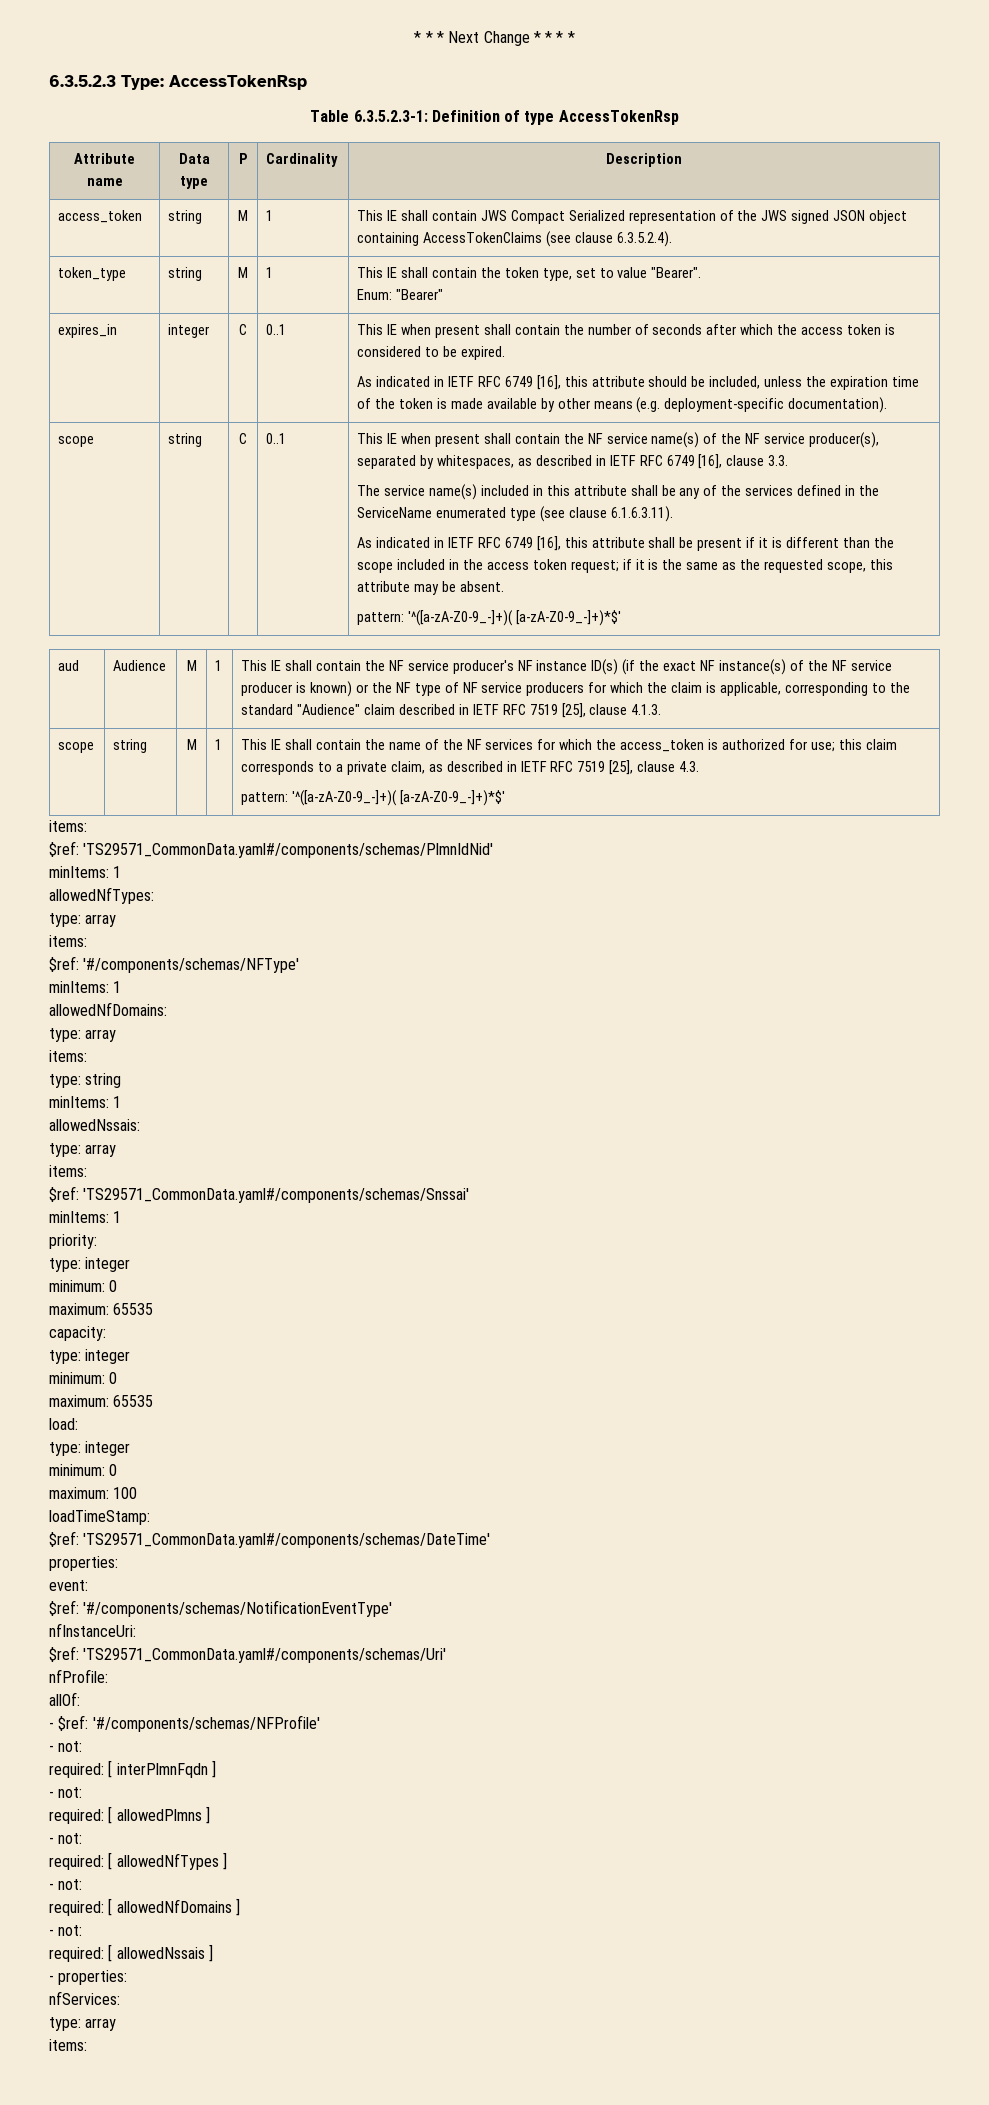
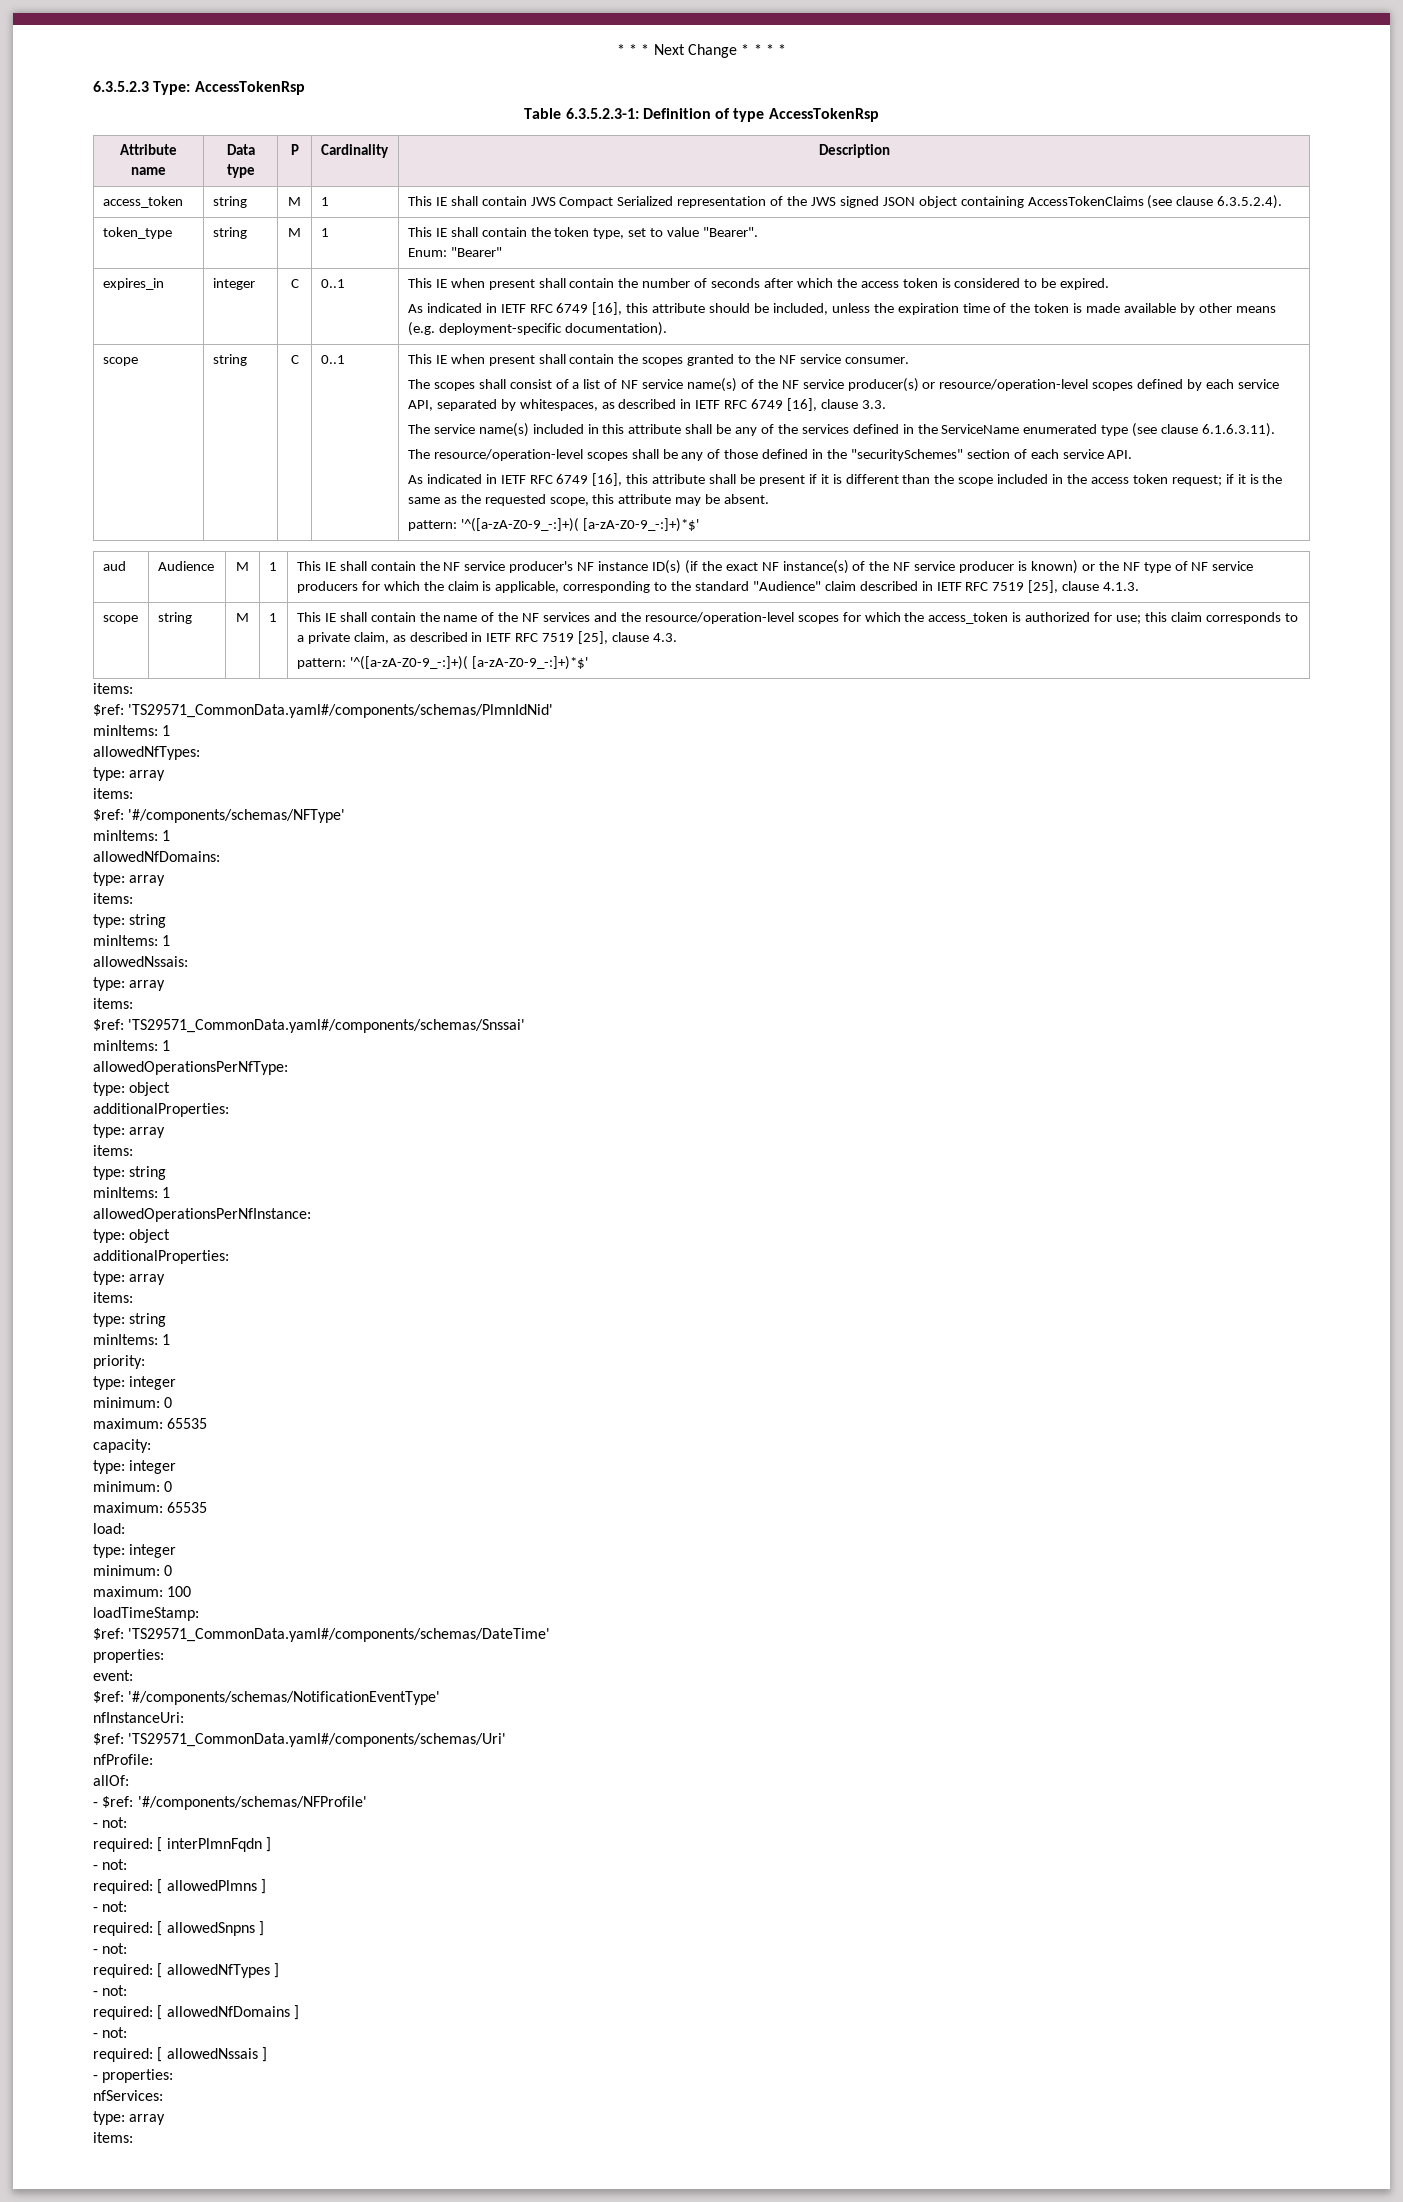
(584, 438) none -> [642,354,909,366] [407,379,618,391] scopes granted to the NF service consumer. // The scopes shall consist of a list of
[809,432,880,448] producer(s), -> [847,378,1279,392] [407,400,433,411] producer(s) or resource/operation-level scopes defined by each service API,
(673, 514) none -> [407,449,1133,461] // The resource/operation-level scopes shall be any of those defined in the "securitySchemes" section of each service API.
[408,610,622,626] '^([a-zA-Z0-9_-]+)( [a-zA-Z0-9_-]+)*$' -> [460,518,699,532] '^([a-zA-Z0-9_-:]+)( [a-zA-Z0-9_-:]+)*$'
(534, 744) none -> [593,612,839,624] and the resource/operation-level scopes
[292,790,506,806] '^([a-zA-Z0-9_-]+)( [a-zA-Z0-9_-]+)*$' -> [349,656,588,670] '^([a-zA-Z0-9_-:]+)( [a-zA-Z0-9_-:]+)*$'
(122, 1217) none -> [93,1061,288,1075] [93,1082,171,1096] [93,1103,229,1117] [93,1124,166,1138] [93,1145,133,1156] [93,1166,167,1180] [93,1187,171,1198] [93,1208,311,1222] [93,1229,171,1243] [93,1250,229,1264] [93,1271,166,1285] [93,1292,133,1303] [93,1313,167,1327] [93,1334,171,1345] // allowedOperationsPerNfType: // type: object // additionalProperties: // type: array // items: // type: string // minItems: 1 // allowedOperationsPerNfInstance: // type: object // additionalProperties: // type: array // items: // type: string // minItems: 1
(83, 1838) none -> [93,1921,264,1936] [93,1943,128,1954] // required: [ allowedSnpns ] // - not:

